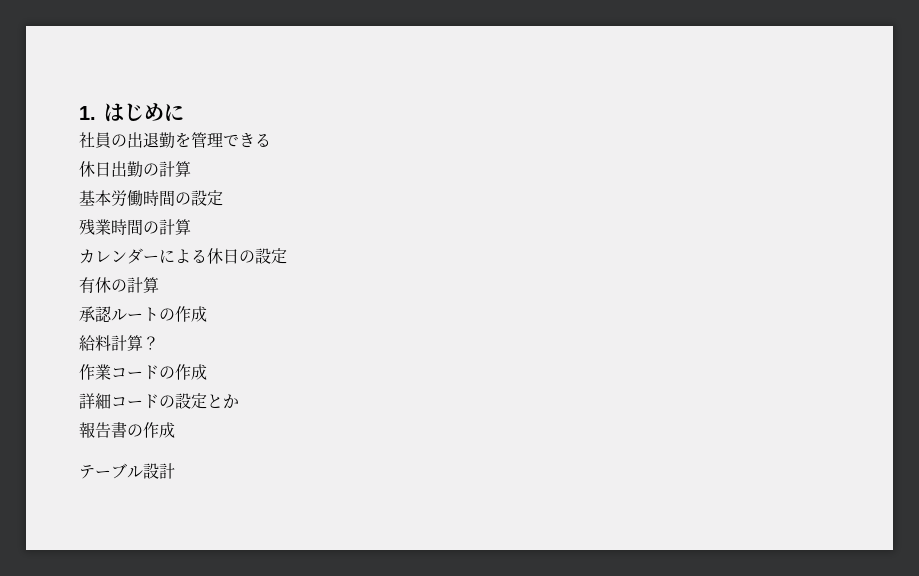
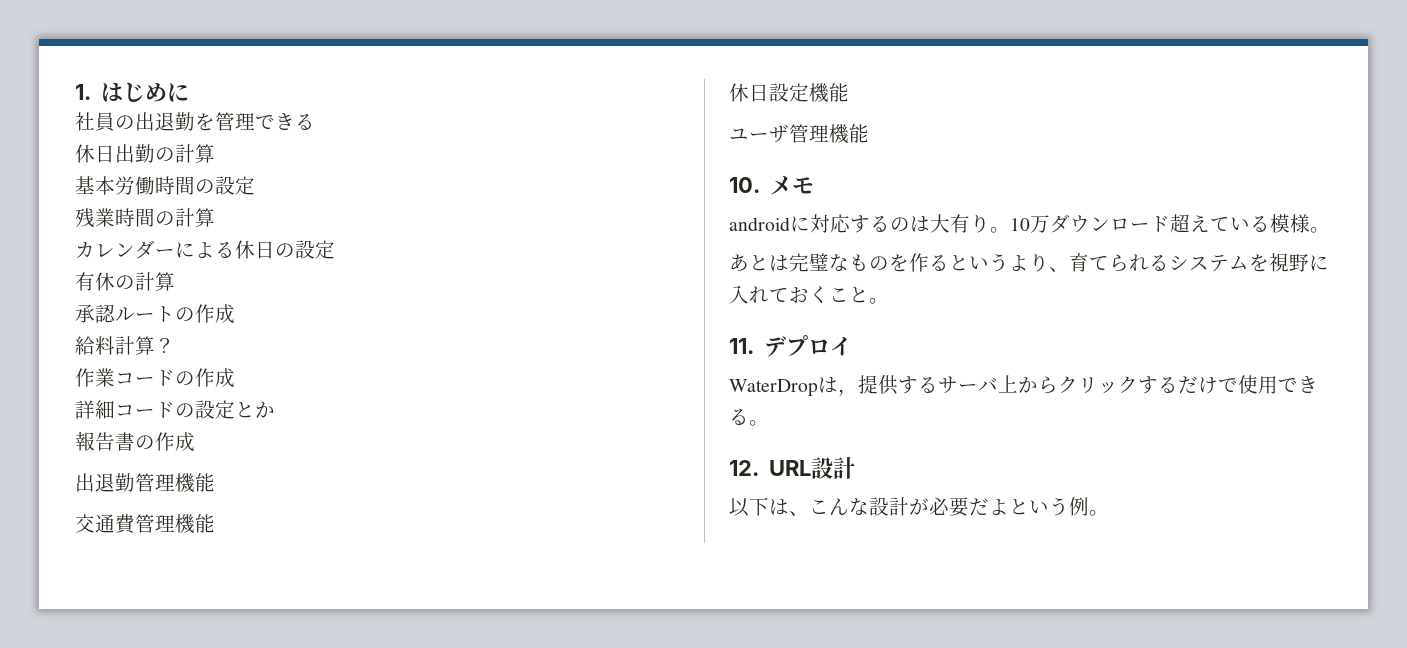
[79,463,175,479] テーブル設計 -> [75,473,215,493] [75,514,215,534] [729,83,849,103] [729,124,869,144] [729,176,814,195] [729,214,1330,233] [729,253,1329,272] [729,285,889,304] [729,335,852,357] [729,375,1318,397] [729,409,769,426] [729,457,855,479] [729,497,1109,517] 出退勤管理機能 // 交通費管理機能 // 休日設定機能 // ユーザ管理機能 // 10.メモ // androidに対応するのは大有り。10万ダウンロード超えている模様。 // あとは完璧なものを作るというより、育てられるシステムを視野に入れておくこと。 // 11.デプロイ // WaterDropは，提供するサーバ上からクリックするだけで使用できる。 // 12. URL設計 // 以下は、こんな設計が必要だよという例。

